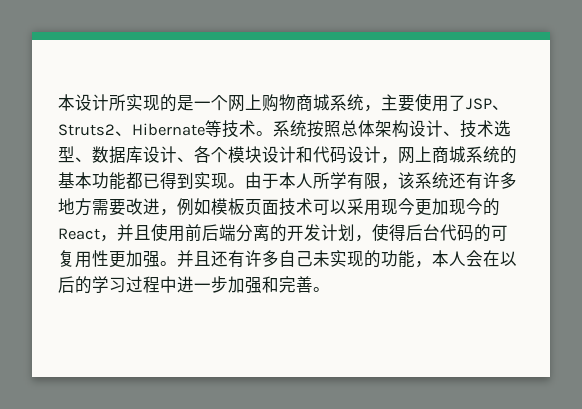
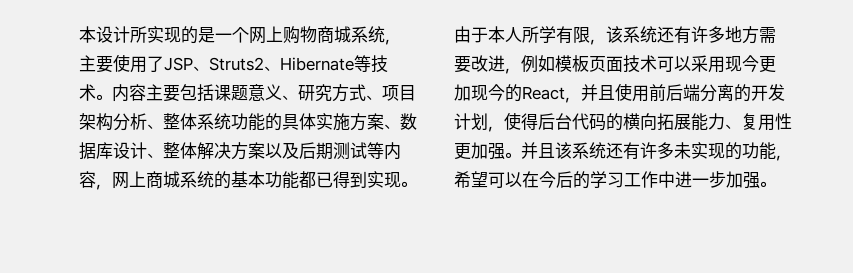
[273,120,511,138] [58,146,381,164] 系统按照总体架构设计、技术选型、数据库设计、各个模块设计和代码设计 -> [112,84,416,102] [79,113,417,131] [79,142,401,160] [79,171,96,188] 内容主要包括课题意义、研究方式、项目架构分析、整体系统功能的具体实施方案、数据库设计、整体解决方案以及后期测试等内容
[491,225,508,241] 可 -> [623,113,741,131] 横向拓展能力、
[211,250,313,268] 还有许多自己 -> [555,142,674,160] 该系统还有许多
[432,250,517,267] 本人会在以 -> [454,171,556,188] 希望可以在今
[126,276,160,293] 过程 -> [624,171,658,188] 工作
[262,276,313,293] 和完善 -> (760, 180) none

